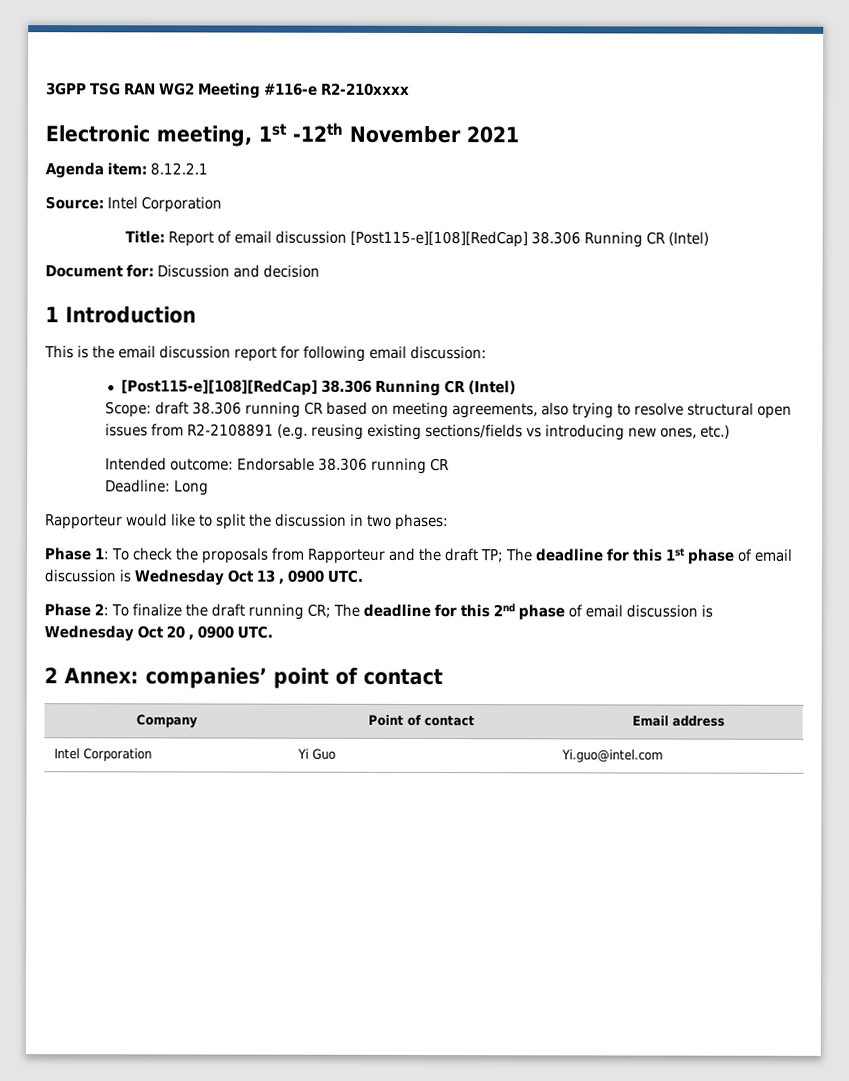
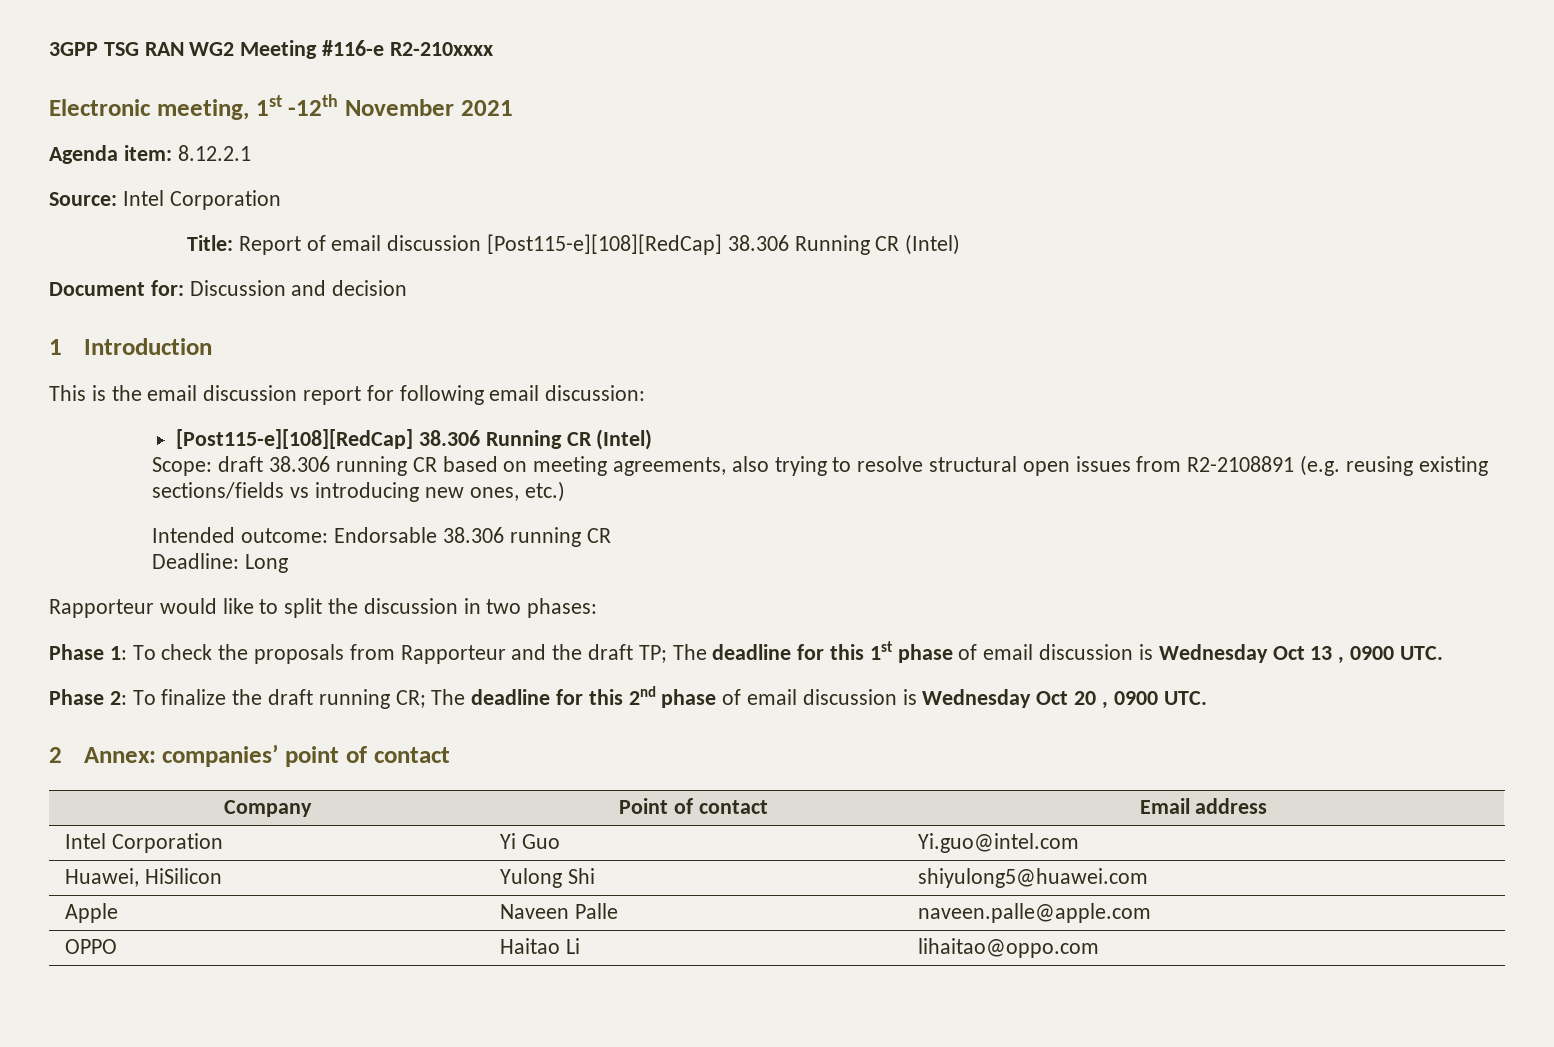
(663, 756) none -> [64,868,222,887] [499,868,595,888] [917,868,1148,888] [64,903,118,923] [499,903,618,919] [917,903,1151,923] [64,939,117,954] [499,938,580,954] [917,938,1099,958] // Huawei, HiSilicon | Yulong Shi | shiyulong5@huawei.com // Apple | Naveen Palle | naveen.palle@apple.com // OPPO | Haitao Li | lihaitao@oppo.com

